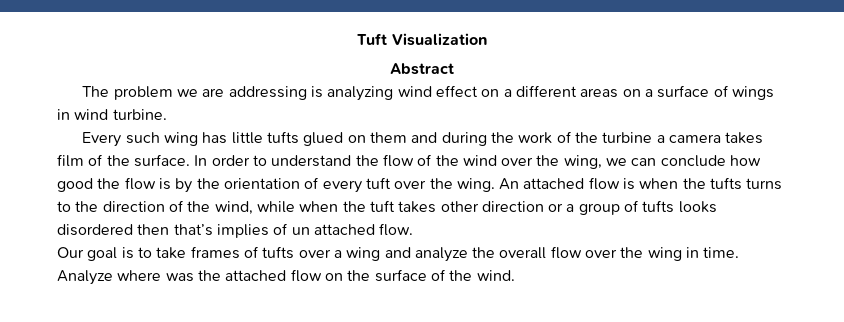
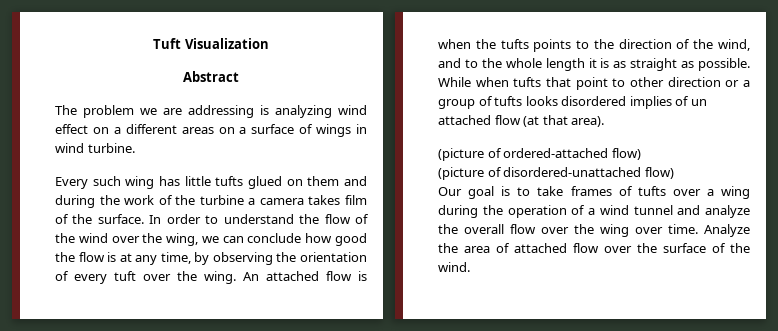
[175,178,193,193] by -> [119,252,273,265] at any time, by observing
[746,178,783,190] turns -> [533,39,572,52] points
[256,200,437,213] while when the tuft takes -> [438,58,750,71] [438,77,626,90] and to the whole length it is as straight as possible. While when tufts that point to
[137,224,213,236] then that’s -> (627, 101) none
[379,223,414,236] flow. -> [494,115,605,127] [438,148,641,161] [438,167,674,180] flow (at that area). // (picture of ordered-attached flow) // (picture of disordered-unattached flow)
(381, 254) none -> [438,205,673,218] during the operation of a wind tunnel
[686,247,700,258] in -> [635,227,663,234] over
[117,269,343,282] where was the attached flow on -> [438,243,632,253] the area of attached flow over

